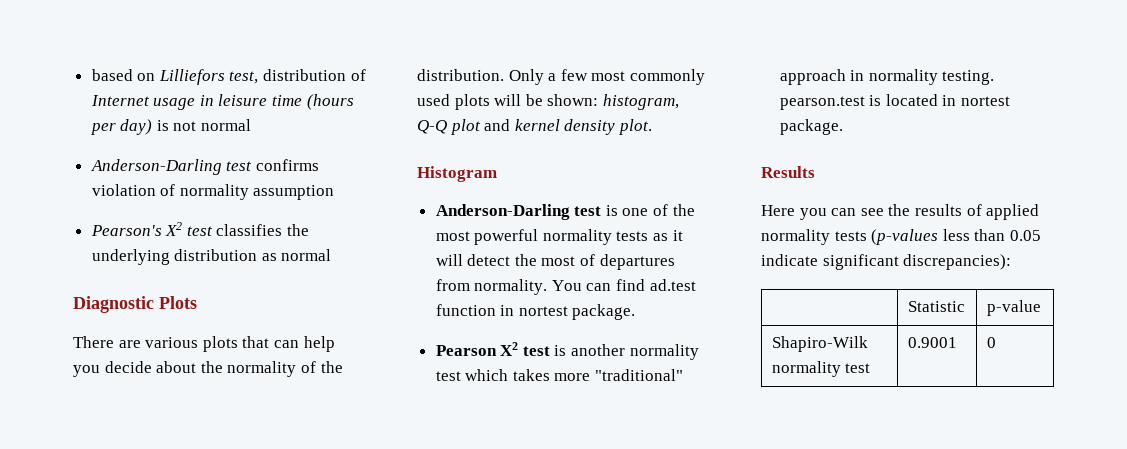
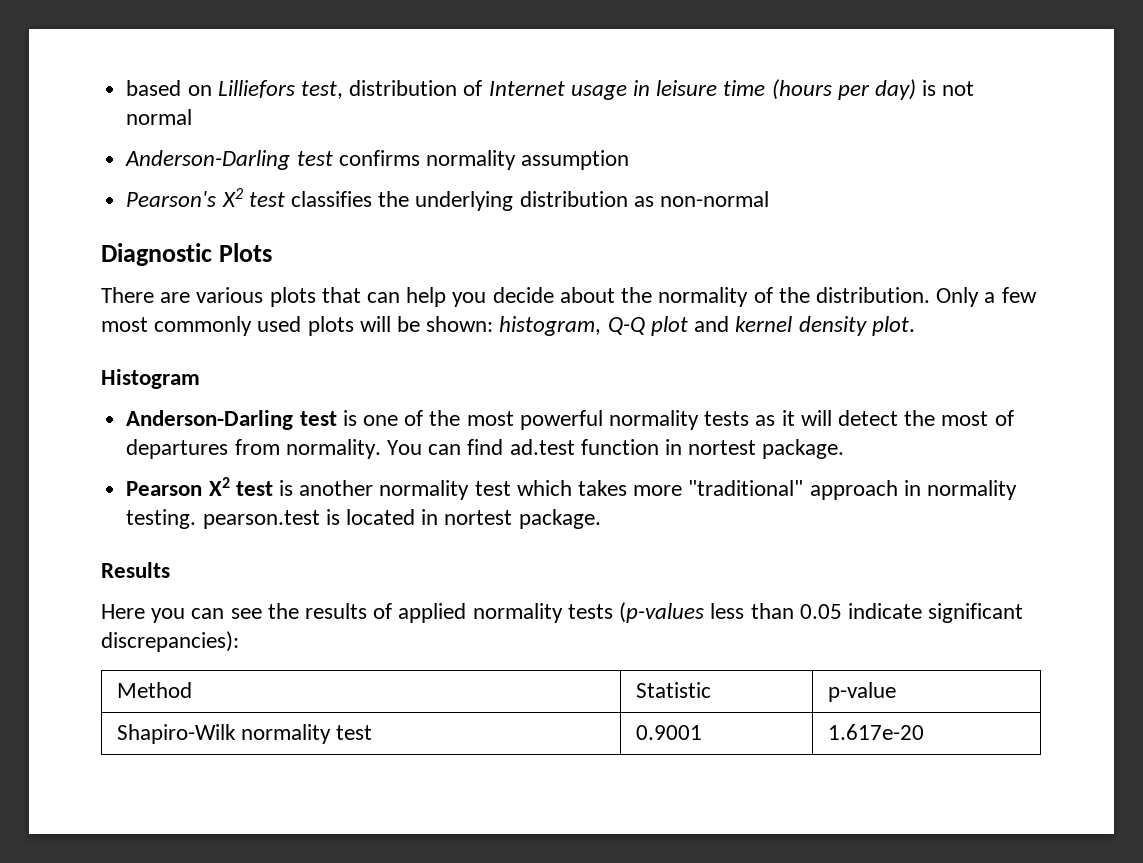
[91,184,176,196] violation of -> (420, 158) none
[281,249,332,261] normal -> [659,191,769,207] non-normal
(1012, 262) none -> [116,682,192,698] Method
[986,337,996,348] 0 -> [827,724,924,740] 1.617e-20

